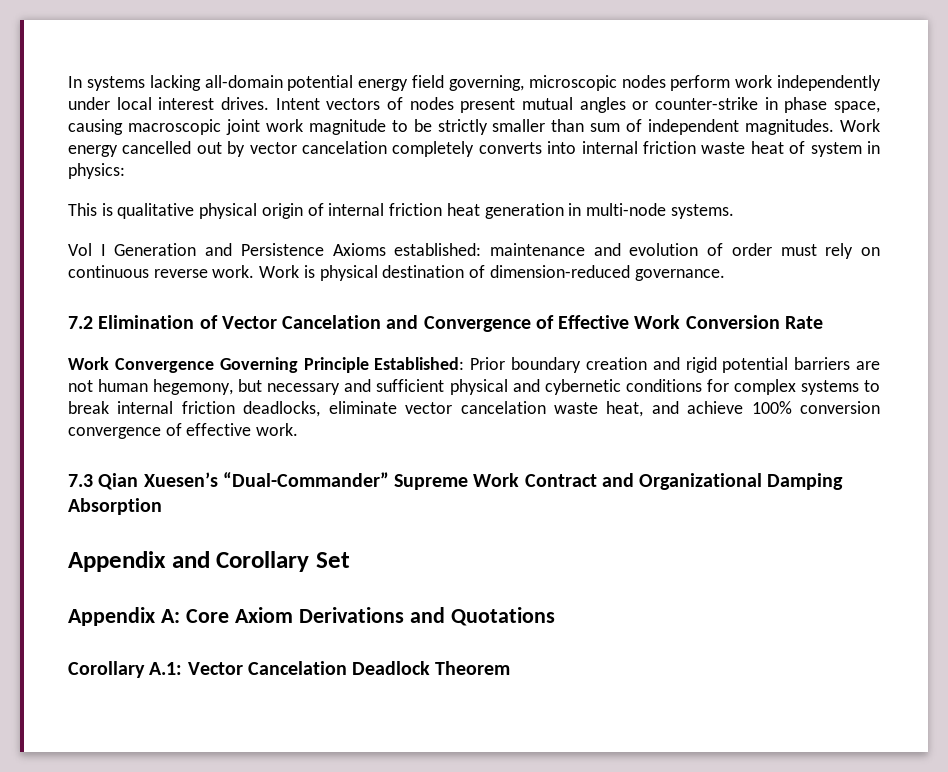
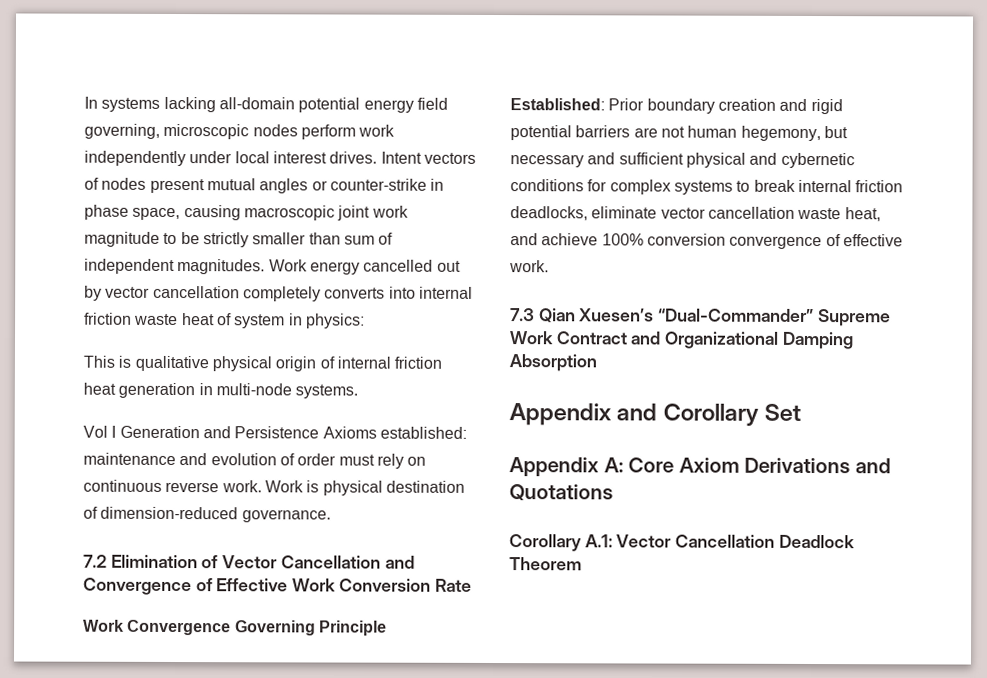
[302,141,387,154] cancelation -> [152,285,240,299] cancellation
[282,315,382,329] Cancelation -> [280,555,381,569] Cancellation
[460,401,546,414] cancelation -> [707,206,795,219] cancellation
[247,661,347,675] Cancelation -> [675,534,776,548] Cancellation

